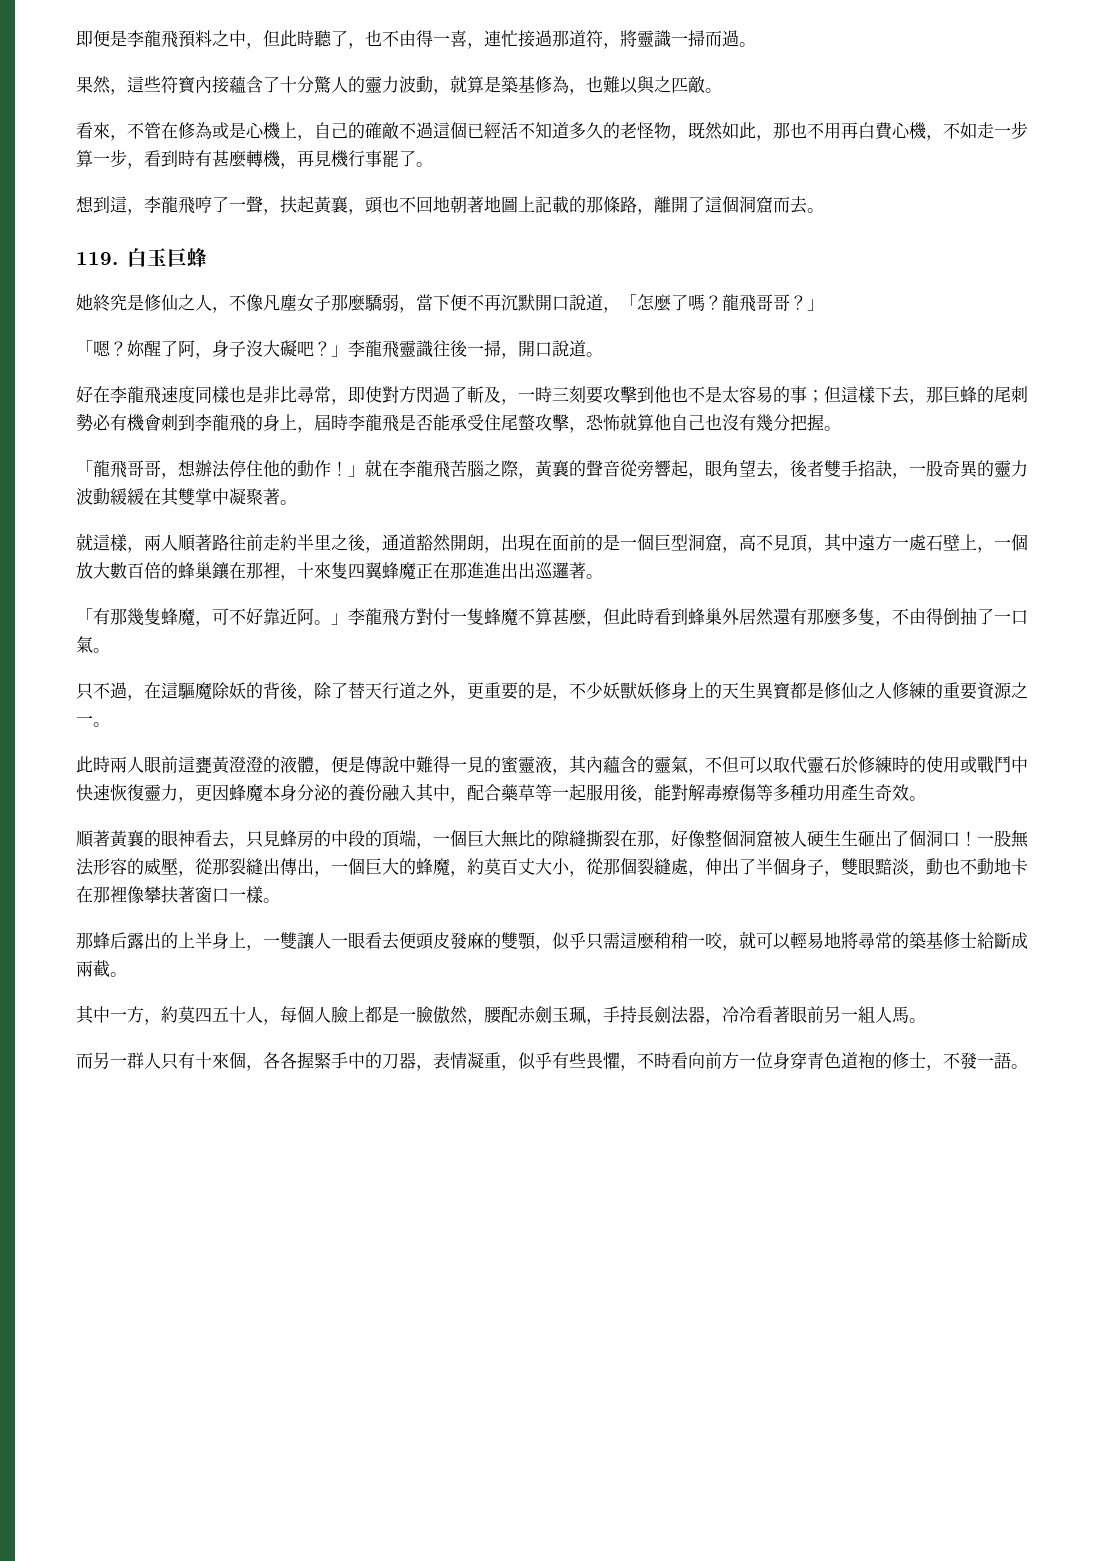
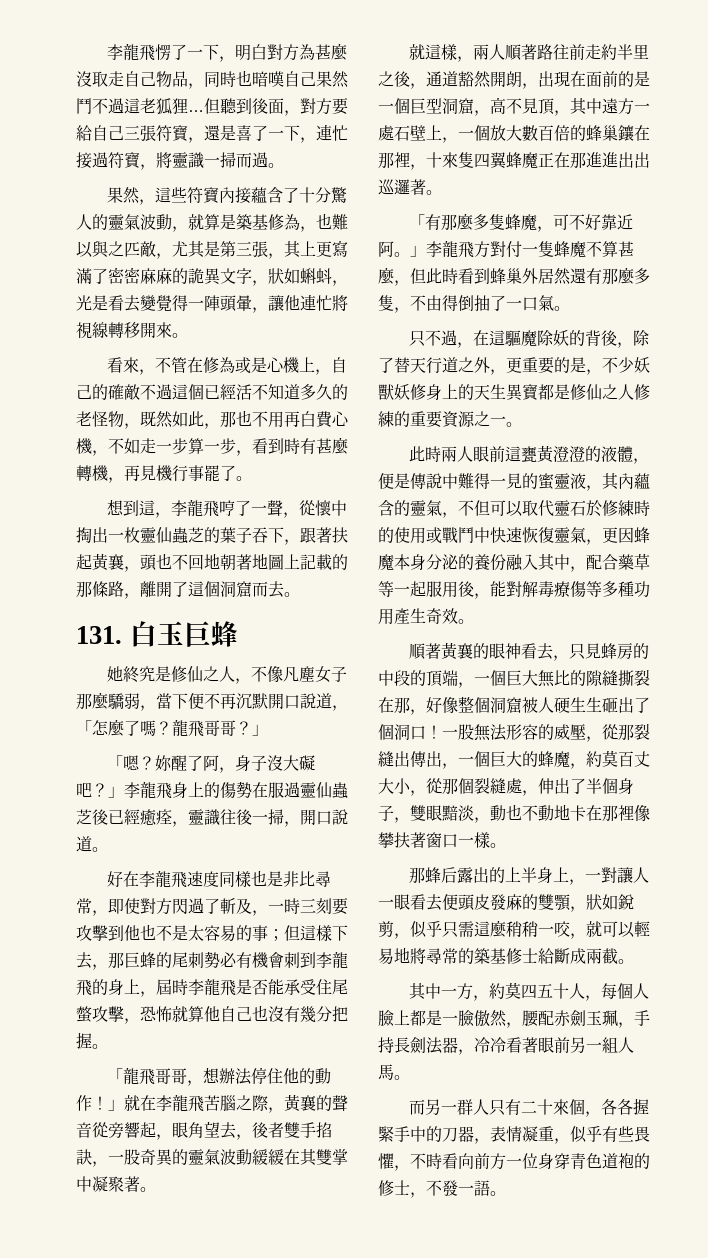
[76,30,467,49] 即便是李龍飛預料之中，但此時聽了，也不由得一喜 -> [107,43,348,62] [76,70,349,89] [76,98,348,116] [76,125,300,143] 李龍飛愣了一下，明白對方為甚麼沒取走自己物品，同時也暗嘆自己果然鬥不過這老狐狸…但聽到後面，對方要給自己三張符寶，還是喜了一下
[552,30,603,47] 那道符 -> [108,152,141,169] 符寶
[382,76,399,93] 力 -> [124,214,140,230] 氣
(705, 84) none -> [156,240,348,259] [76,267,348,286] [76,294,348,313] [76,322,172,339] ，尤其是第三張，其上更寫滿了密密麻麻的詭異文字，狀如蝌蚪，光是看去變覺得一陣頭暈，讓他連忙將視線轉移開來
(280, 212) none -> [299,500,348,516] [76,527,332,545] 從懷中掏出一枚靈仙蟲芝的葉子吞下，跟著
[76,252,118,265] 119. -> [76,626,122,644] 131.
(399, 349) none -> [172,781,349,799] [76,809,188,827] 身上的傷勢在服過靈仙蟲芝後已經癒痊，
[1011,460,1028,477] 力 -> [204,1149,220,1165] 氣
[127,608,144,626] 幾 -> [457,213,490,231] 麼多
[161,784,178,801] 力 -> [570,527,586,543] 氣
[280,932,297,949] 雙 -> [601,867,618,883] 對
(552, 948) none -> [586,894,634,910] [378,921,410,939] 狀如銳剪，
(195, 1060) none -> [521,1101,538,1113] 二

